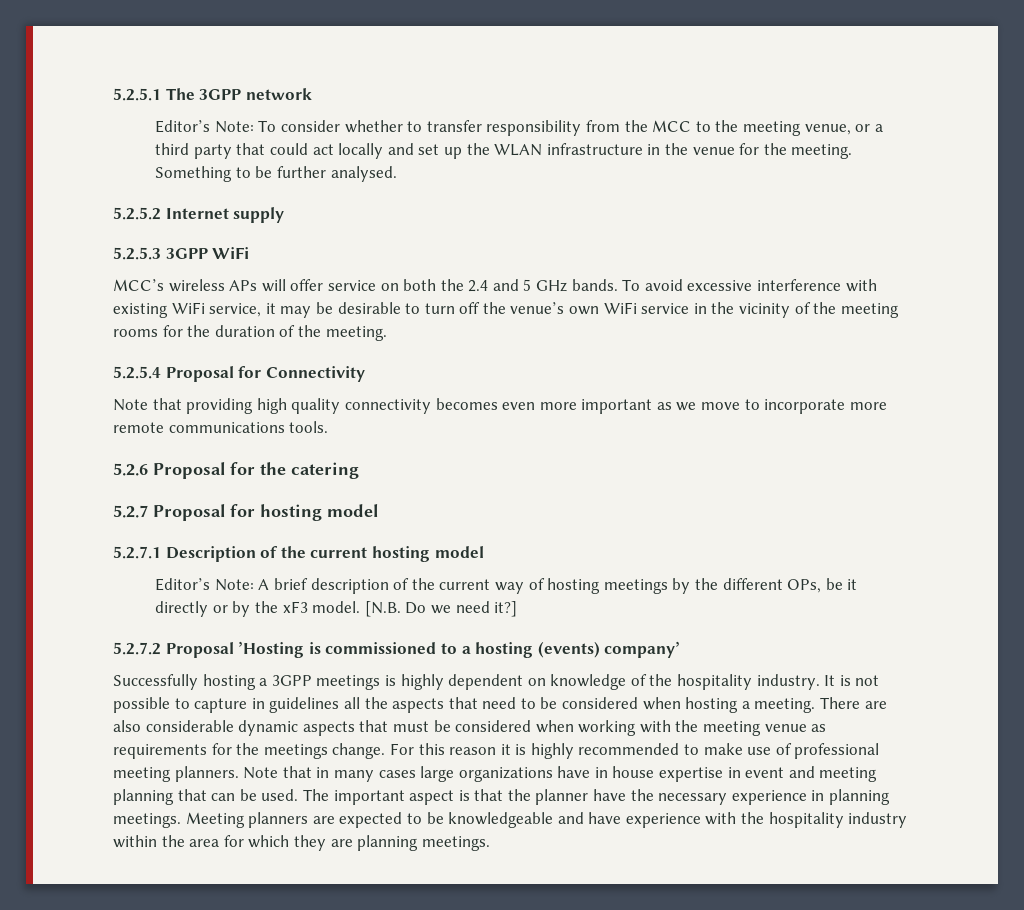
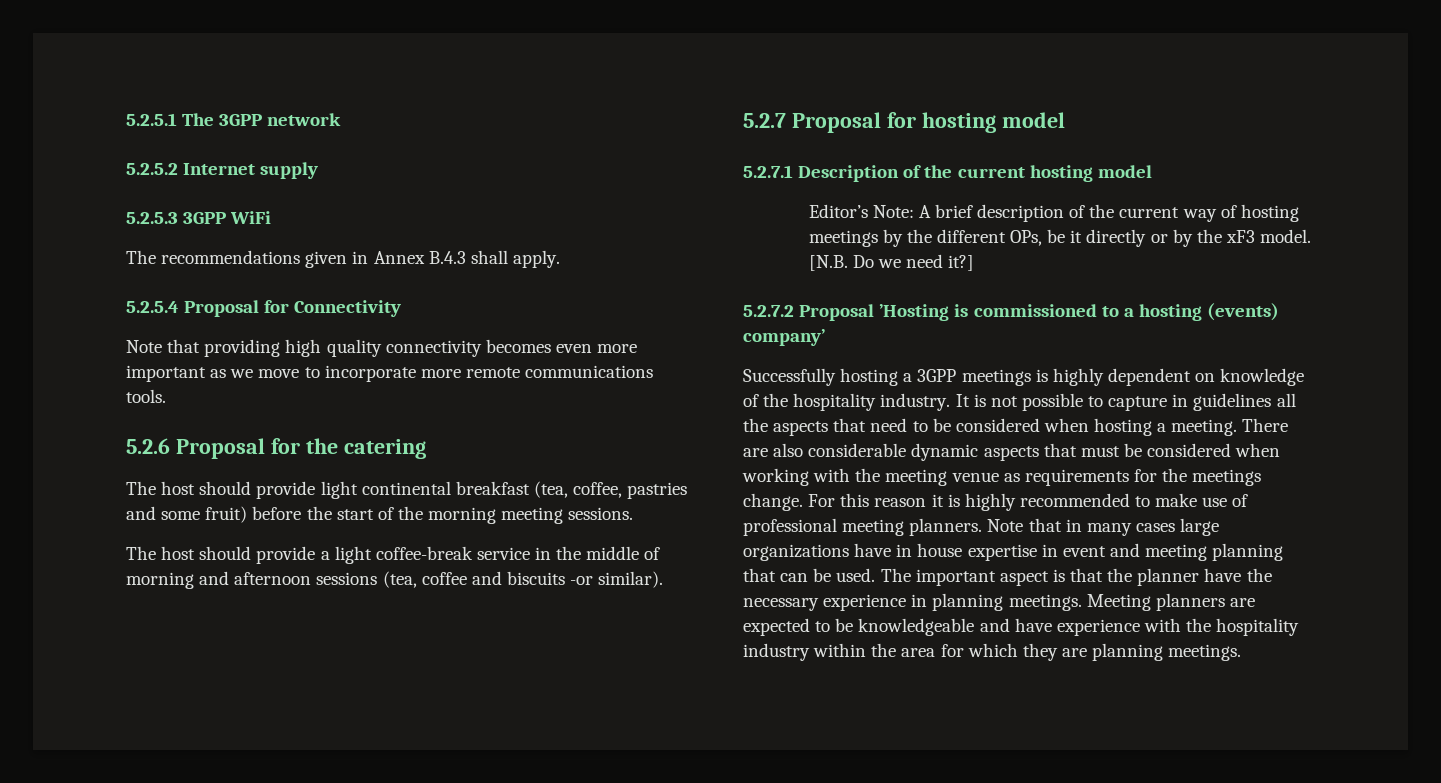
[155,120,883,136] [155,143,853,159] [155,166,397,182] // Editor’s Note: To consider whether to transfer responsibility from the MCC to the meeting venue, or a third party that could act locally and set up the WLAN infrastructure in the venue for the meeting. Something to be further analysed. -> (342, 119) none
[113,279,877,292] [113,302,899,318] [113,325,387,341] MCC’s wireless APs will offer service on both the 2.4 and 5 GHz bands. To avoid excessive interference with existing WiFi service, it may be desirable to turn off the venue’s own WiFi service in the vicinity of the meeting rooms for the duration of the meeting. -> [126,250,560,268] The recommendations given in Annex B.4.3 shall apply.
(359, 470) none -> [126,481,688,499] [126,506,634,524] [126,546,661,564] [126,571,664,589] // The host should provide light continental breakfast (tea, coffee, pastries and some fruit) before the start of the morning meeting sessions. // The host should provide a light coffee-break service in the middle of morning and afternoon sessions (tea, coffee and biscuits -or similar).

